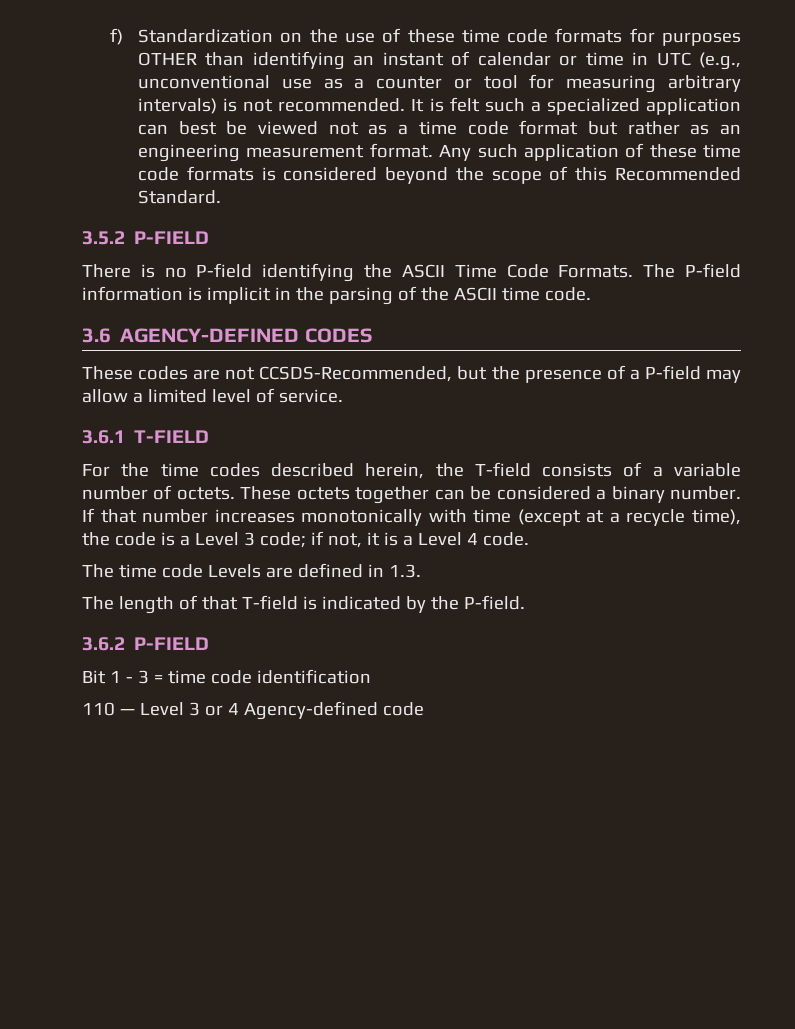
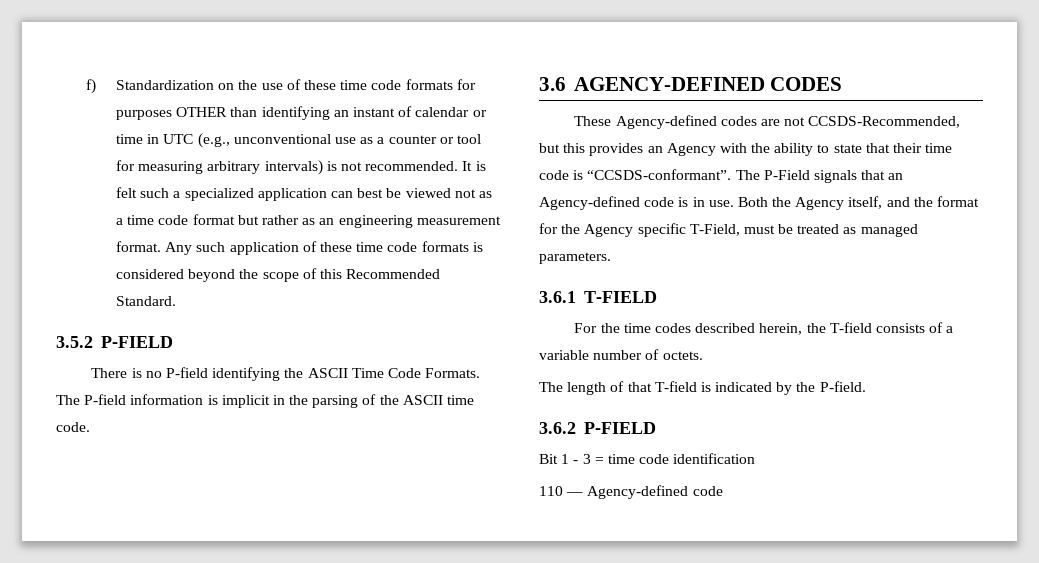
(133, 373) none -> [615,115,717,129] Agency-defined
[491,365,741,383] [82,388,343,403] the presence of a P-field may allow a limited level of service. -> [563,143,953,156] [539,169,904,183] [539,196,980,210] [539,223,918,237] [539,252,611,264] this provides an Agency with the ability to state that their time code is “CCSDS-conformant”. The P-Field signals that an Agency-defined code is in use. Both the Agency itself, and the format for the Agency specific T-Field, must be treated as managed parameters.
[240,486,741,504] [82,508,741,526] [82,531,529,548] [82,563,421,578] These octets together can be considered a binary number. If that number increases monotonically with time (except at a recycle time), the code is a Level 3 code; if not, it is a Level 4 code. // The time code Levels are defined in 1.3. -> (703, 355) none
[139,702,239,716] Level 3 or 4 -> (584, 494) none

